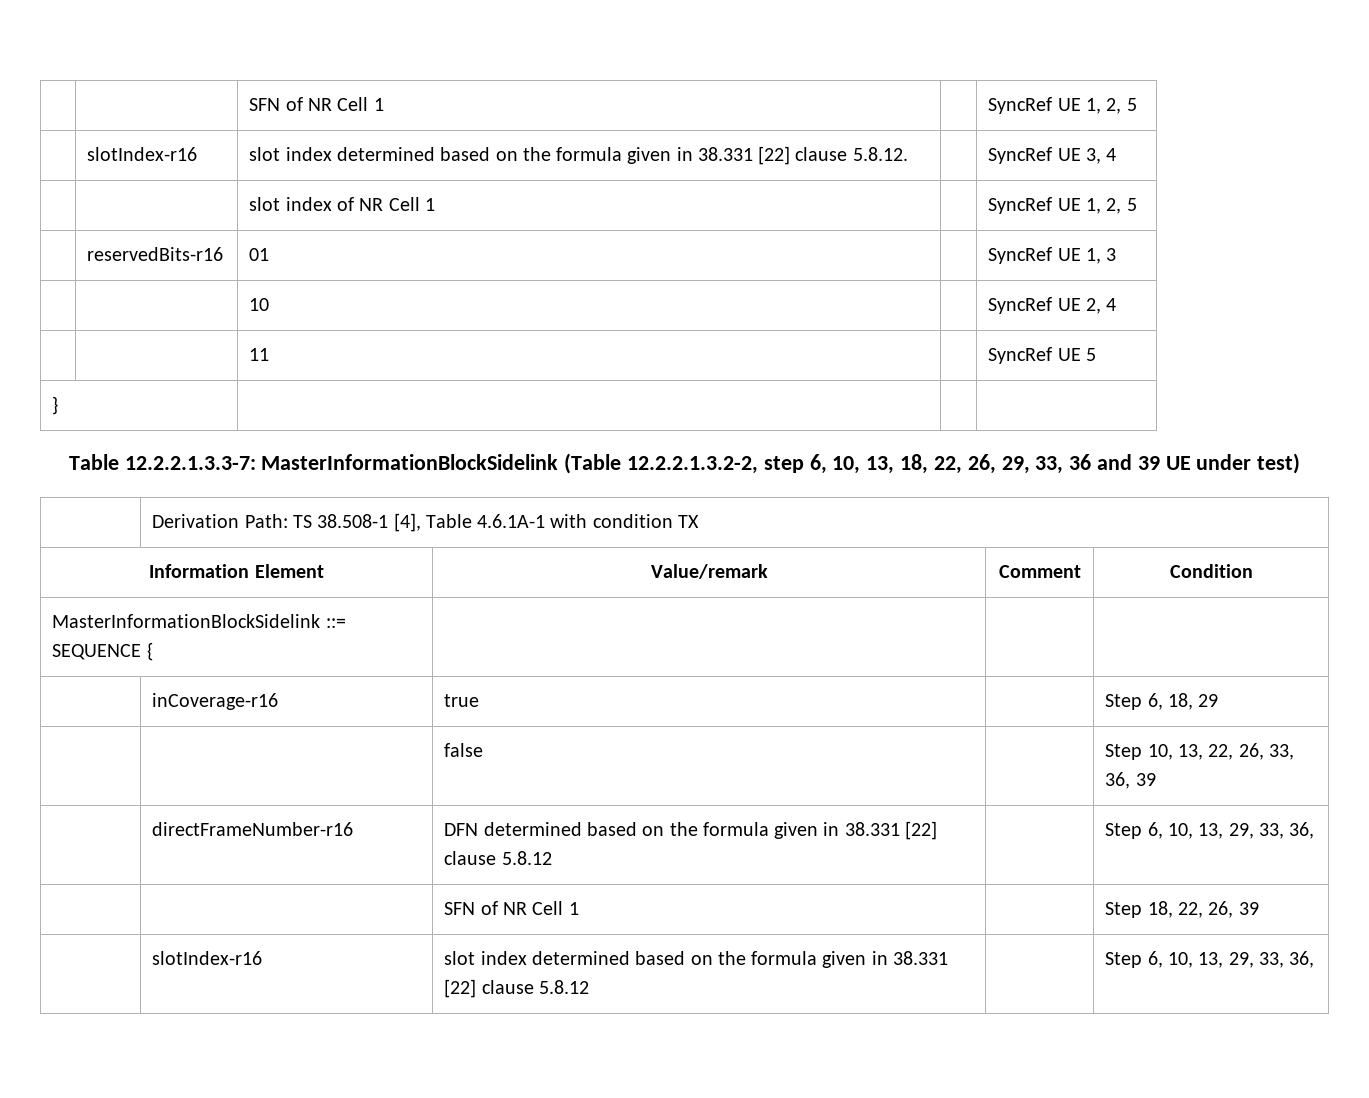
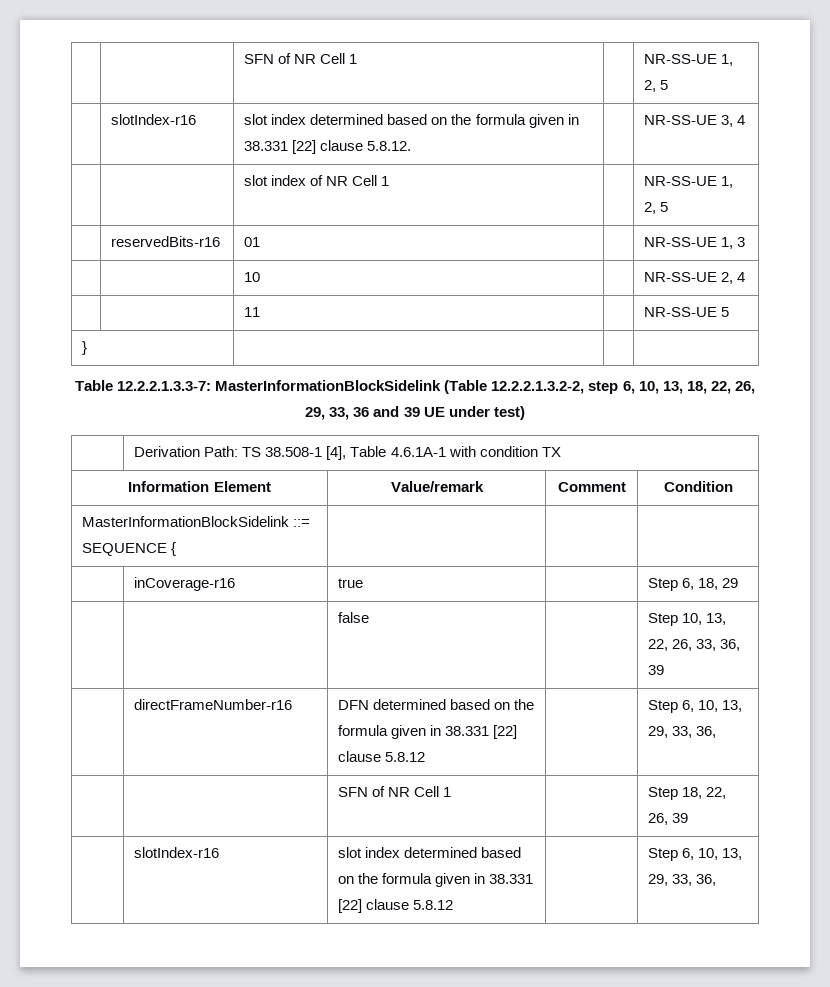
[249,97,384,111] [988,97,1081,114] | | SFN of NR Cell 1 | | SyncRef UE -> [244,53,358,64] [644,54,718,64] | | SFN of NR Cell 1 | | NR-SS-UE
[988,147,1081,164] SyncRef UE -> [644,115,718,125] NR-SS-UE
[988,197,1081,214] SyncRef UE -> [644,176,718,186] NR-SS-UE
[988,247,1081,264] SyncRef UE -> [644,237,718,247] NR-SS-UE
[988,297,1081,314] SyncRef UE -> [644,272,718,282] NR-SS-UE
[988,347,1081,364] SyncRef UE -> [644,307,718,317] NR-SS-UE

